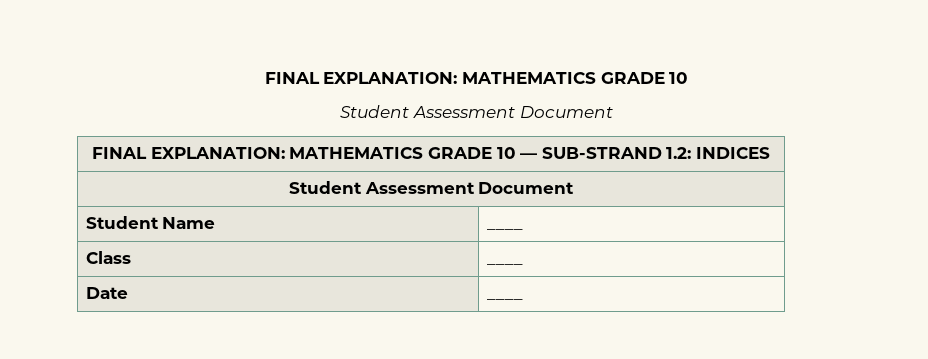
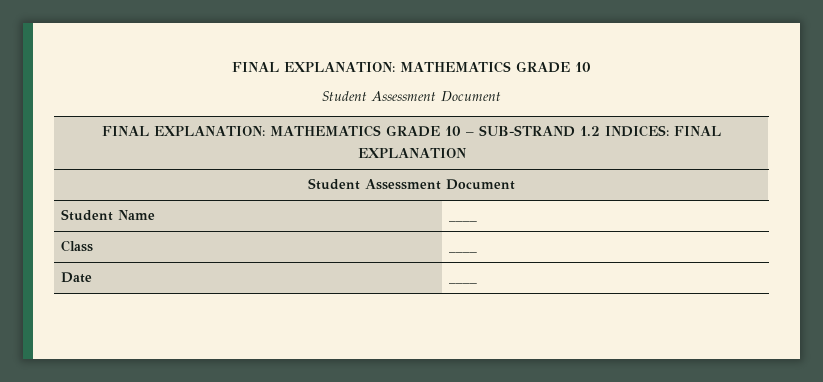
[520,147,770,159] — SUB-STRAND 1.2: INDICES -> [466,125,722,137] [357,148,467,158] – SUB-STRAND 1.2 INDICES: FINAL EXPLANATION

